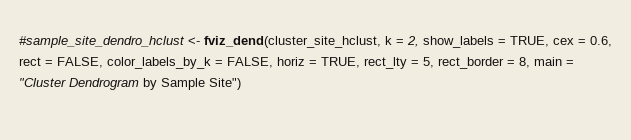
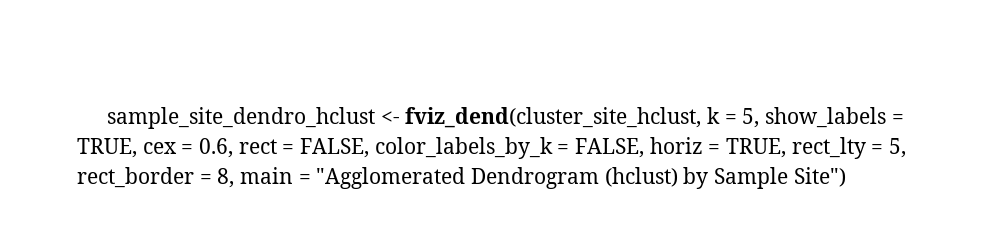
[19,36,185,48] #sample_site_dendro_hclust -> [107,107,376,129] sample_site_dendro_hclust
[407,36,419,47] 2, -> [742,108,760,128] 5,
[19,78,139,90] "Cluster Dendrogram -> [316,167,678,189] "Agglomerated Dendrogram (hclust)

